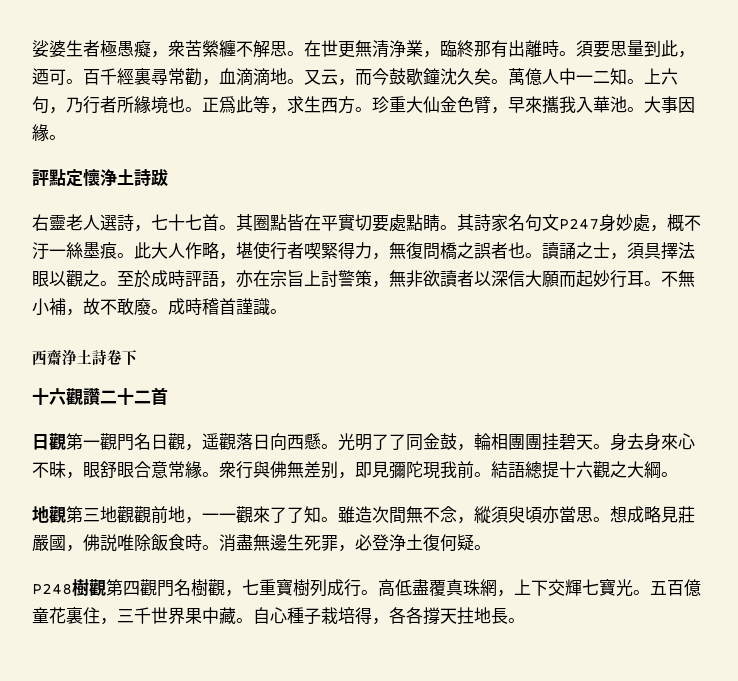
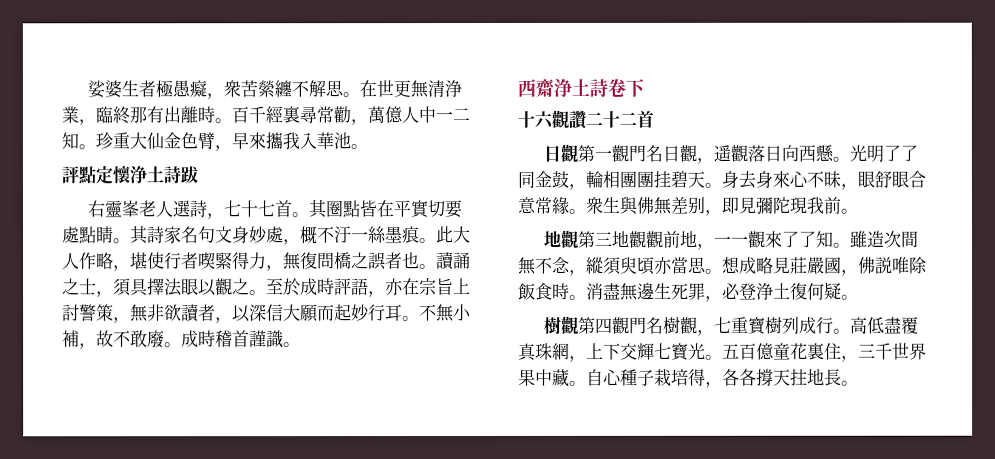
[576,40,695,58] [32,68,678,86] [32,96,355,114] 須要思量到此，迺可。百千經裏尋常勸，血滴滴地。又云，而今鼓歇鐘沈久矣。萬億人中一二知。上六句，乃行者所緣境也。正爲此等，求生西方 -> [231,106,470,126] [61,132,79,150] 百千經裏尋常勸，萬億人中一二知
[644,96,695,113] [32,124,66,141] 大事因緣。 -> (368, 147) none
(66, 222) none -> [120,200,139,218] 峯
[559,218,599,230] P247 -> (233, 235) none
(474, 278) none -> [215,317,233,324] ，
[236,461,253,479] 行 -> [602,196,620,213] 生
[491,461,678,479] 結語總提十六觀之大綱。 -> (858, 211) none
[32,583,72,595] P248 -> (859, 297) none

